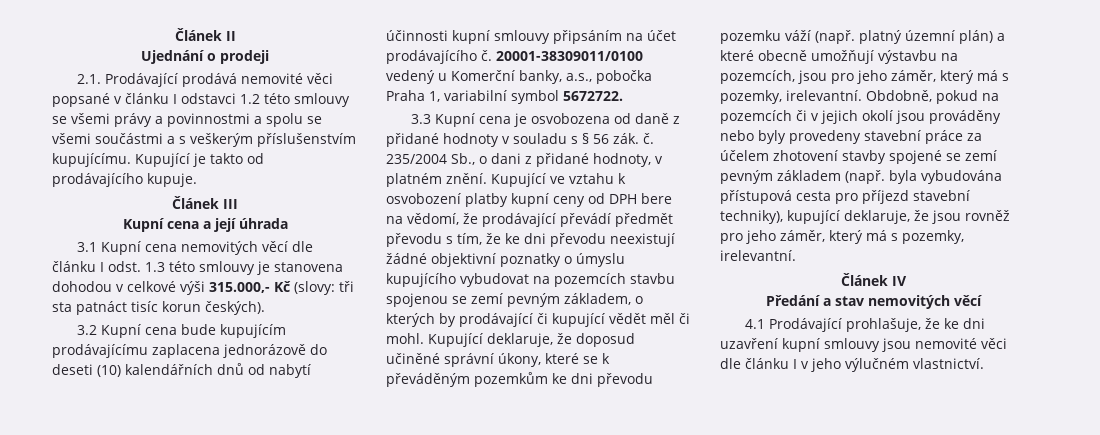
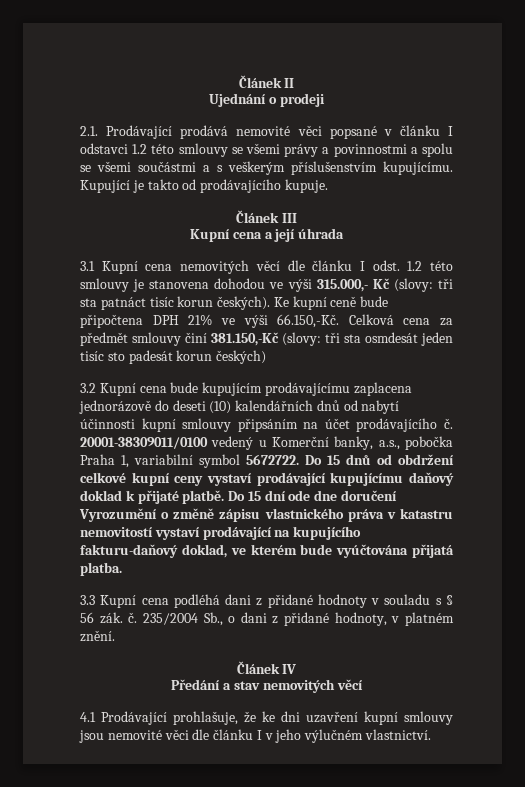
[145,262,165,272] 1.3 -> [407,261,423,271] 1.2
[116,281,176,292] v celkové -> [269,282,284,289] ve
(265, 308) none -> [273,296,389,310] [80,314,453,328] [80,332,453,346] [80,350,267,364] Ke kupní ceně bude připočtena DPH 21% ve výši 66.150,-Kč. Celková cena za předmět smlouvy činí 381.150,-Kč (slovy: tři sta osmdesát jeden tisíc sto padesát korun českých)
(623, 96) none -> [305,454,454,465] [80,472,454,486] [80,490,398,504] [79,508,453,522] [80,526,362,540] [80,544,454,558] [80,562,122,576] Do 15 dnů od obdržení celkové kupní ceny vystaví prodávající kupujícímu daňový doklad k přijaté platbě. Do 15 dní ode dne doručení Vyrozumění o změně zápisu vlastnického práva v katastru nemovitostí vystaví prodávající na kupujícího fakturu-daňový doklad, ve kterém bude vyúčtována přijatá platba.
[514,113,670,127] je osvobozena od daně -> [173,594,252,608] podléhá dani
[491,173,626,187] [386,193,672,207] [386,213,673,227] [386,233,675,247] [386,253,625,267] [386,273,675,287] [386,293,643,307] [386,313,690,327] [386,333,635,347] [386,353,610,367] [386,372,653,387] [720,30,1005,44] [720,50,958,64] [720,70,1009,84] [720,90,999,104] [720,110,1001,124] [720,130,982,144] [720,150,997,164] [720,170,1002,184] [720,190,970,204] [720,210,1010,224] [720,230,964,244] [720,250,796,261] Kupující ve vztahu k osvobození platby kupní ceny od DPH bere na vědomí, že prodávající převádí předmět převodu s tím, že ke dni převodu neexistují žádné objektivní poznatky o úmyslu kupujícího vybudovat na pozemcích stavbu spojenou se zemí pevným základem, o kterých by prodávající či kupující vědět měl či mohl. Kupující deklaruje, že doposud učiněné správní úkony, které se k převáděným pozemkům ke dni převodu pozemku váží (např. platný územní plán) a které obecně umožňují výstavbu na pozemcích, jsou pro jeho záměr, který má s pozemky, irelevantní. Obdobně, pokud na pozemcích či v jejich okolí jsou prováděny nebo byly provedeny stavební práce za účelem zhotovení stavby spojené se zemí pevným základem (např. byla vybudována přístupová cesta pro příjezd stavební techniky), kupující deklaruje, že jsou rovněž pro jeho záměr, který má s pozemky, irelevantní. -> (115, 636) none

